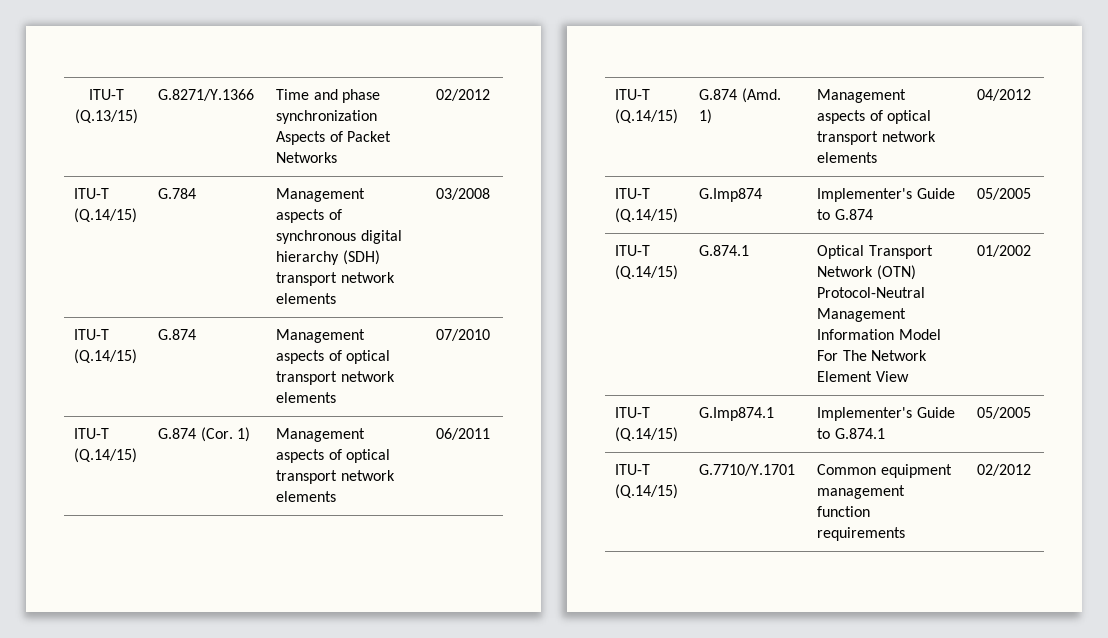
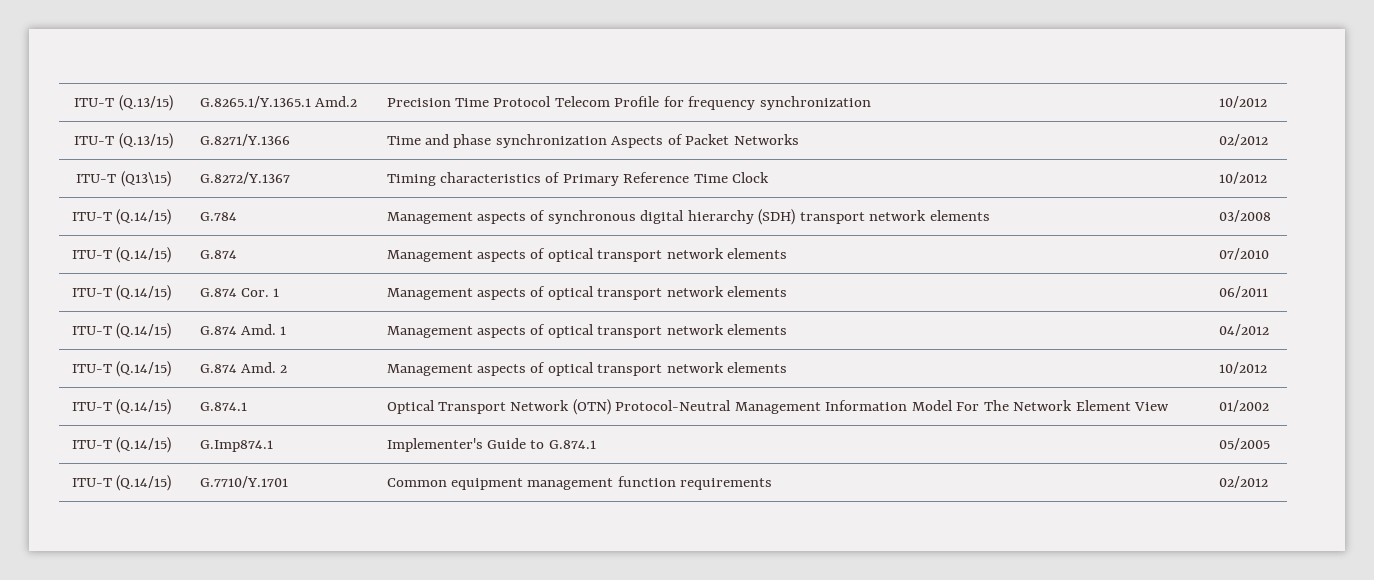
[89,89,124,100] [75,109,138,124] ITU-T (Q.13/15) -> [74,95,173,111] [199,96,358,108] [386,96,871,110] [1218,96,1267,108] [74,133,173,149] ITU-T (Q.13/15) | G.8265.1/Y.1365.1 Amd.2 | Precision Time Protocol Telecom Profile for frequency synchronization | 10/2012 // ITU-T (Q.13/15)
(491, 95) none -> [76,171,171,187] [199,172,290,184] [386,172,770,186] [1218,172,1267,184] // ITU-T (Q13\15) | G.8272/Y.1367 | Timing characteristics of Primary Reference Time Clock | 10/2012
[200,427,251,442] (Cor. 1) -> [241,288,280,297] Cor. 1
[741,88,781,103] [699,109,713,124] (Amd. 1) -> [241,324,287,335] Amd. 1
[699,188,763,202] [817,188,955,202] [817,209,873,220] [977,188,1032,200] G.Imp874 | Implementer's Guide to G.874 | 05/2005 -> [199,362,288,373] [386,362,788,376] [1218,362,1267,374] G.874 Amd. 2 | Management aspects of optical transport network elements | 10/2012

